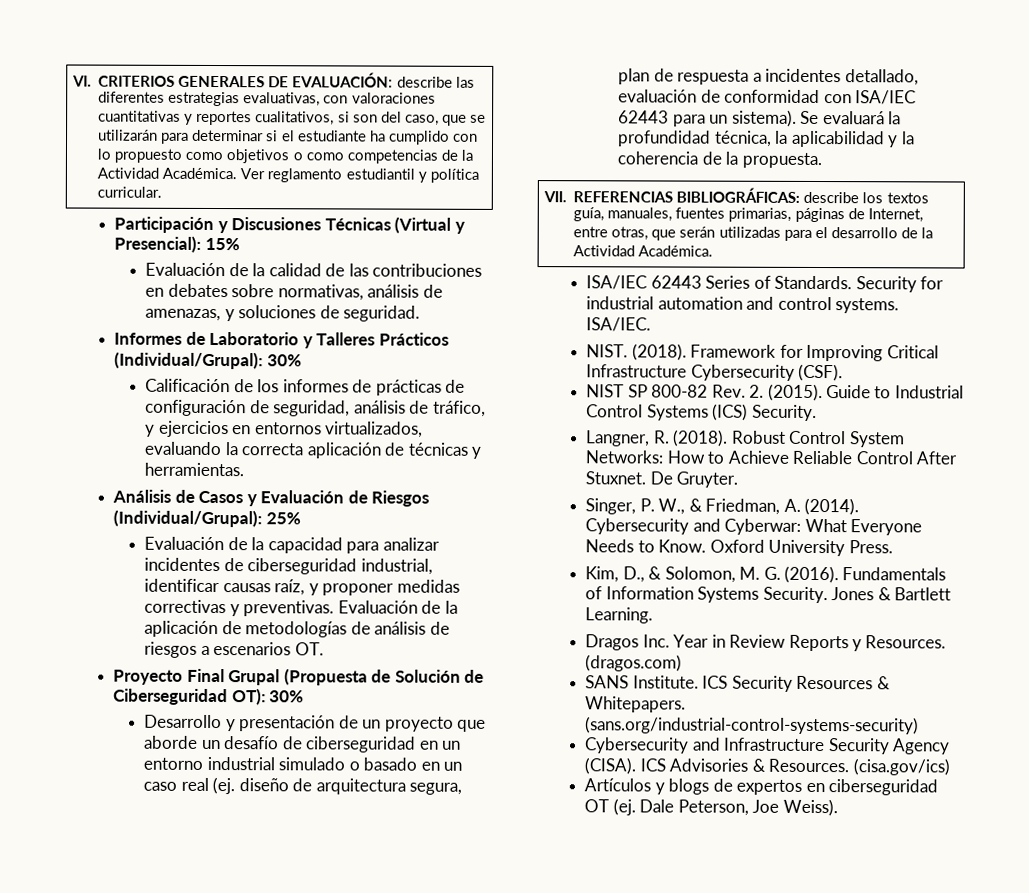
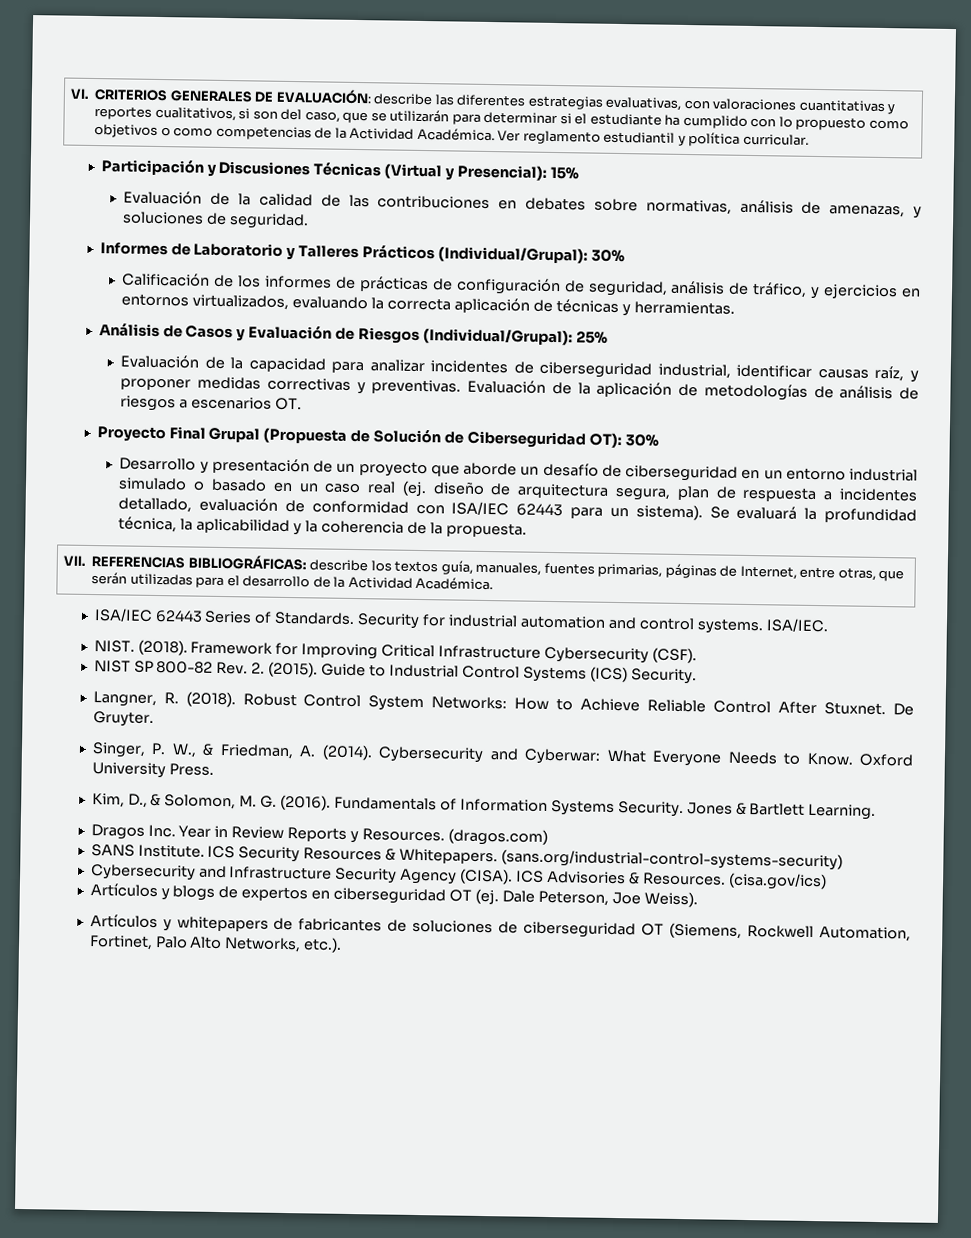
(838, 807) none -> [89,914,911,942] [88,935,343,953] // Artículos y whitepapers de fabricantes de soluciones de ciberseguridad OT (Siemens, Rockwell Automation, Fortinet, Palo Alto Networks, etc.).

